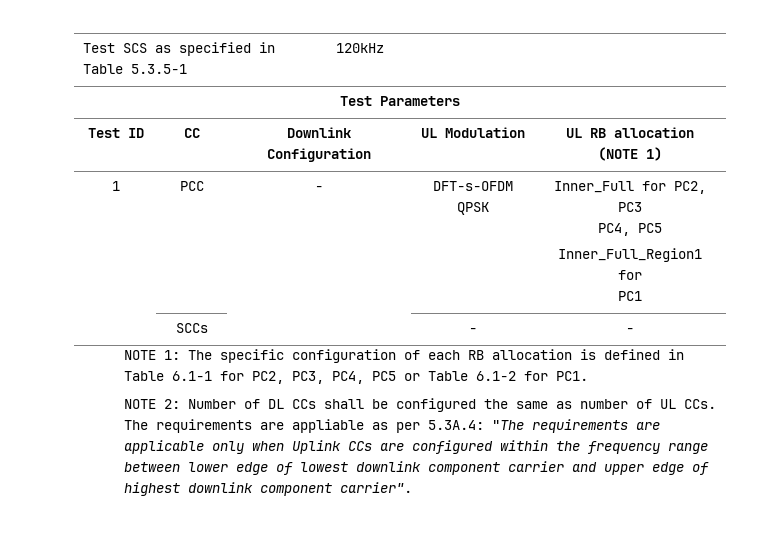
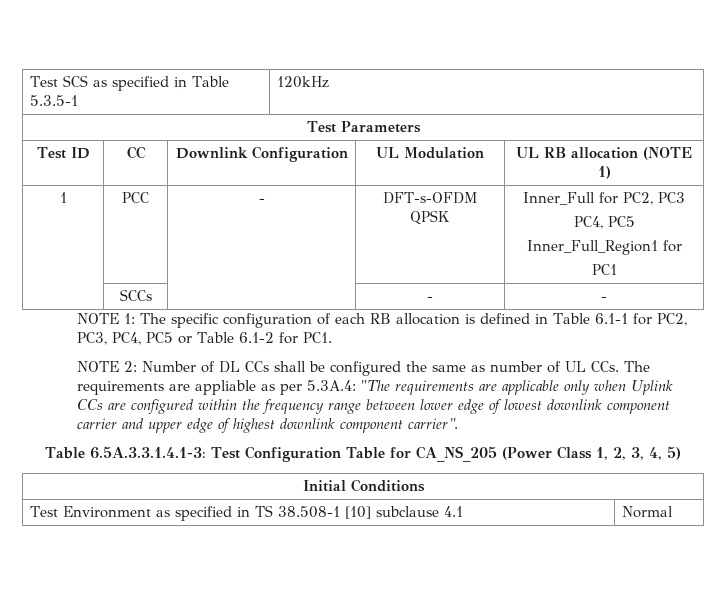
(412, 487) none -> [44,446,682,462] [302,479,425,492] [30,505,464,521] [622,506,674,518] // Table 6.5A.3.3.1.4.1-3: Test Configuration Table for CA_NS_205 (Power Class 1, 2, 3, 4, 5) // Initial Conditions // Test Environment as specified in TS 38.508-1 [10] subclause 4.1 | Normal

